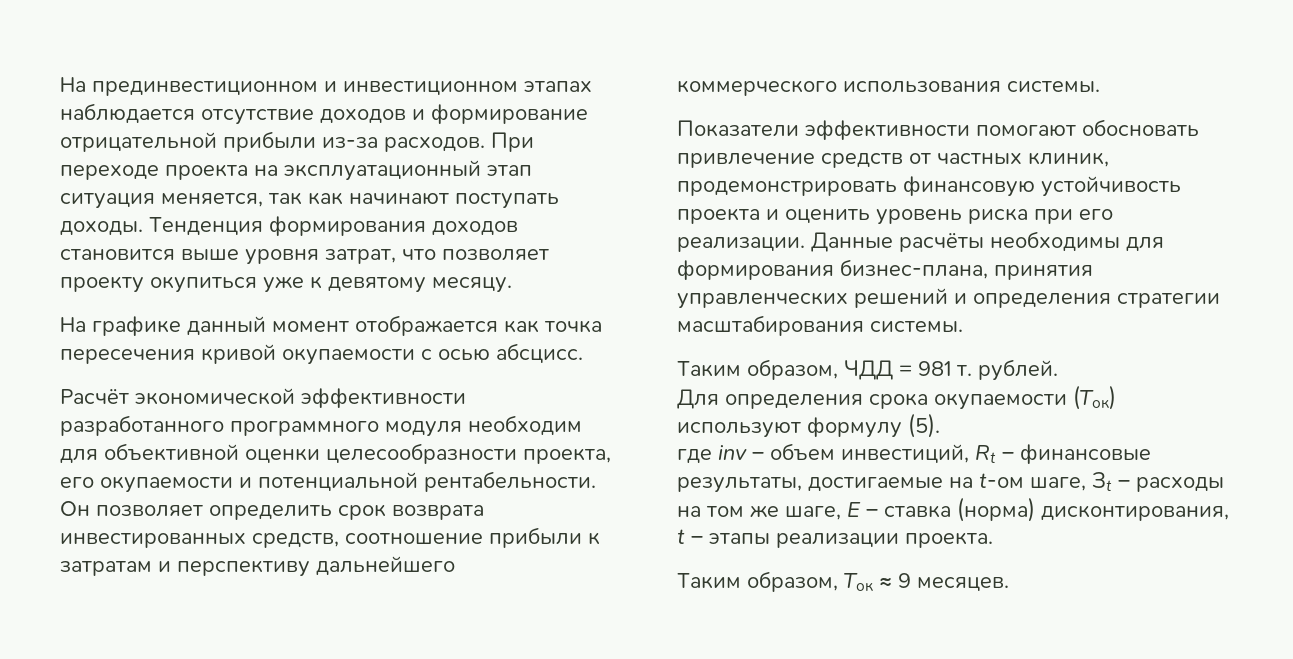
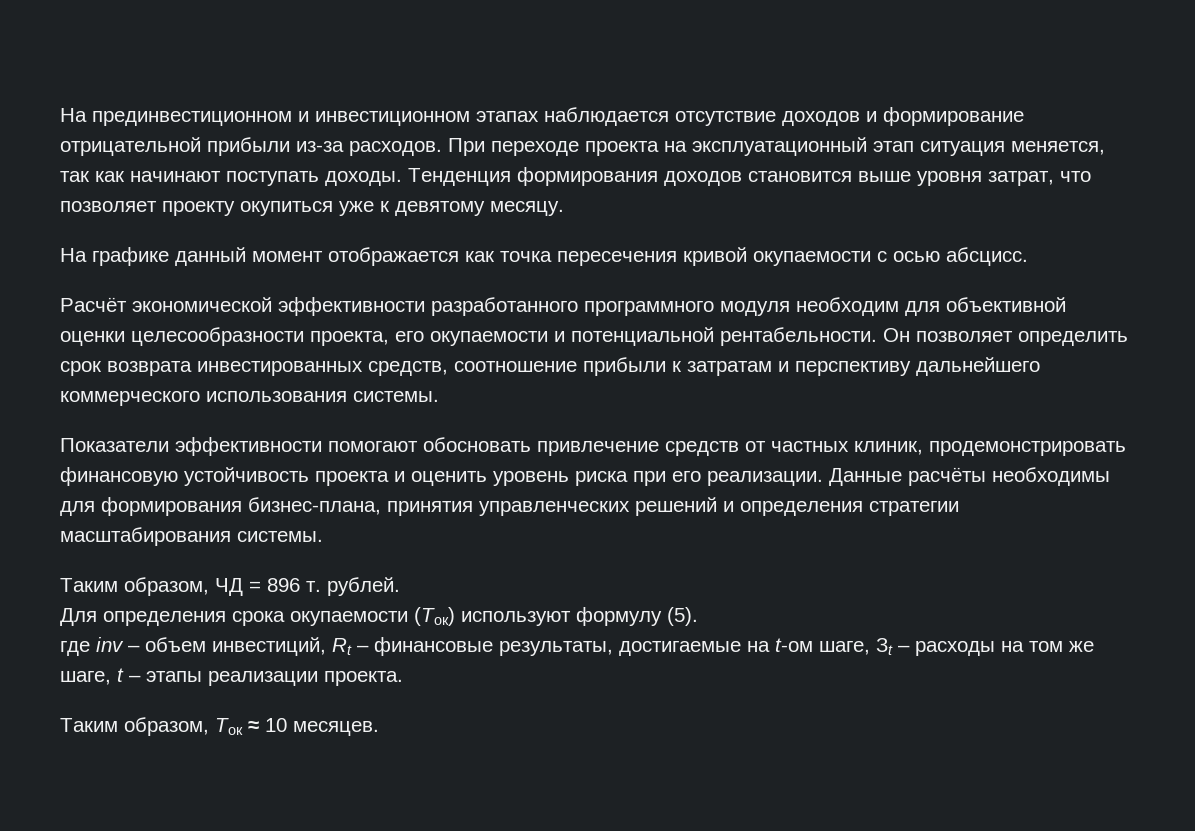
[844,360,951,380] ЧДД = 981 -> [215,578,300,596] ЧД = 896
[847,497,1229,522] Е – ставка (норма) дисконтирования, -> (111, 678) none
[898,573,911,588] 9 -> [265,718,287,732] 10

